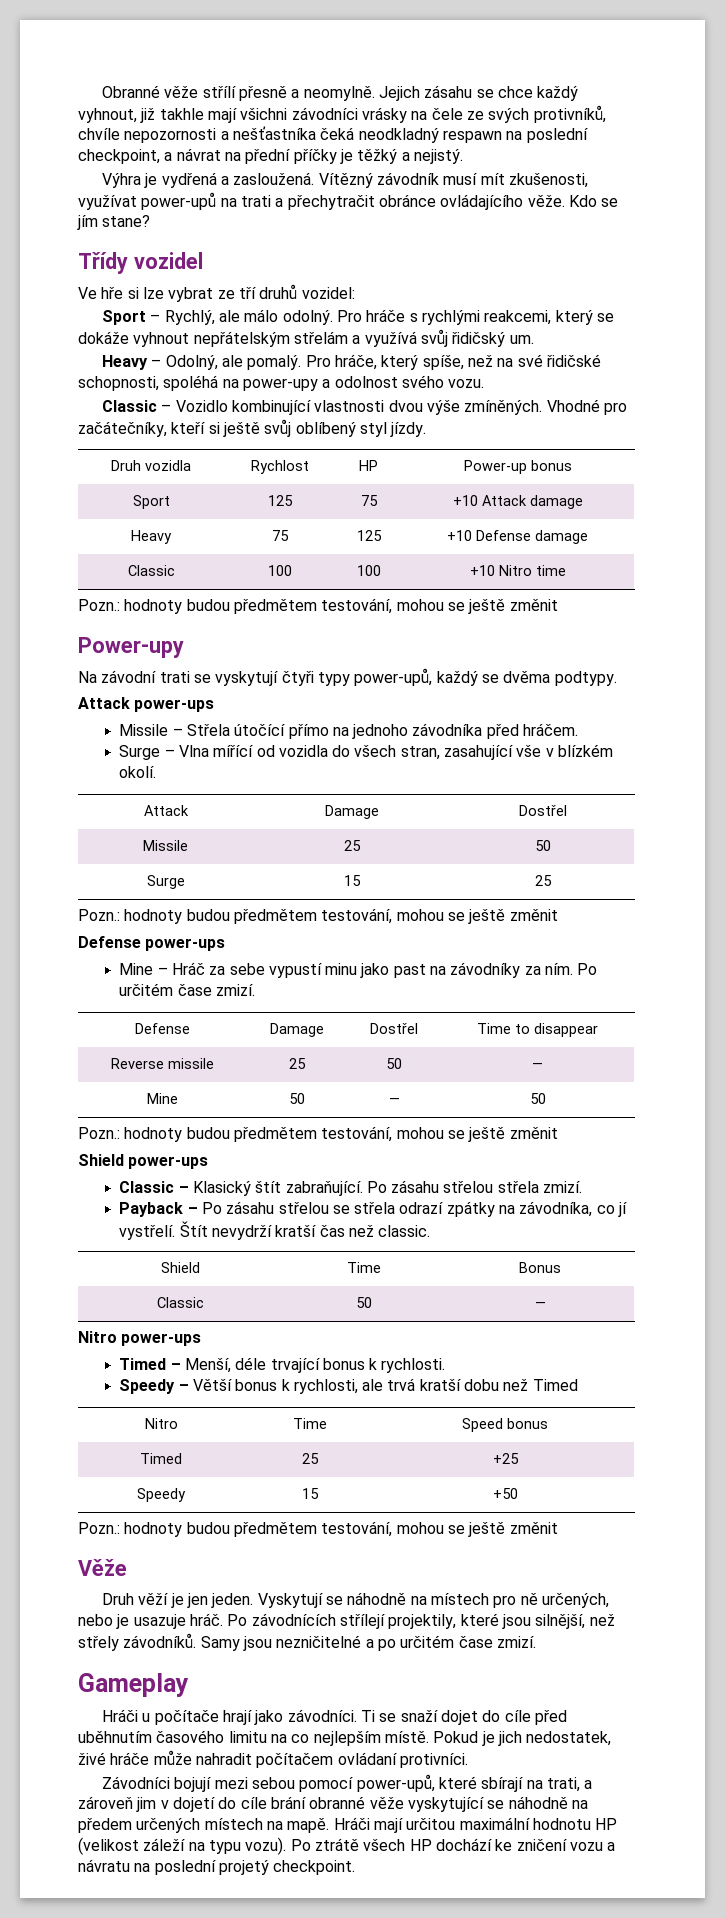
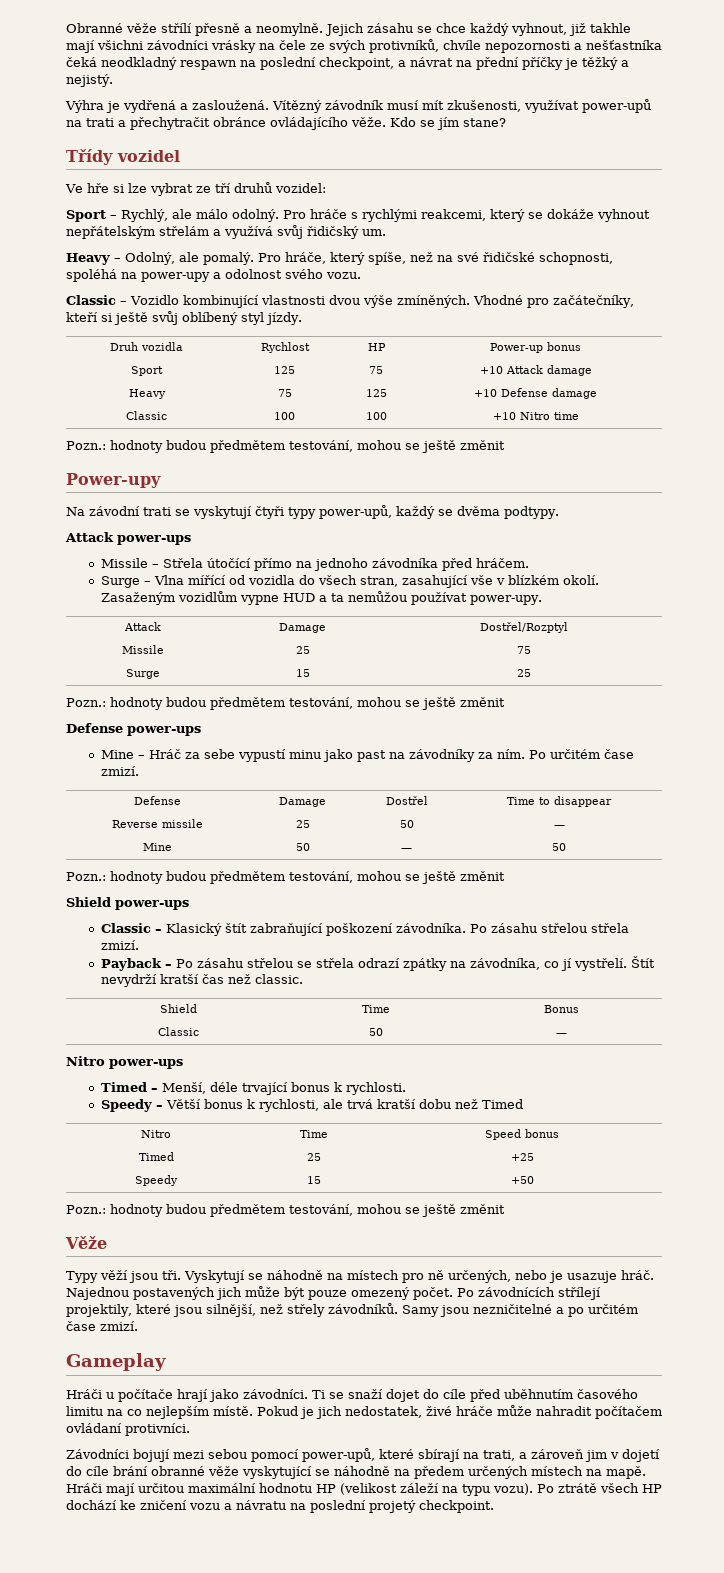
(157, 772) none -> [100,591,542,605] Zasaženým vozidlům vypne HUD a ta nemůžou používat power-upy.
[519,805,567,816] Dostřel -> [479,622,568,633] Dostřel/Rozptyl
[535,840,551,851] 50 -> [516,646,531,654] 75
[285,1181,363,1196] zabraňující. -> [249,923,466,936] zabraňující poškození závodníka.
[102,1593,254,1608] Druh věží je jen jeden. -> [66,1270,181,1283] Typy věží jsou tři.
(223, 1619) none -> [66,1286,453,1300] Najednou postavených jich může být pouze omezený počet.

